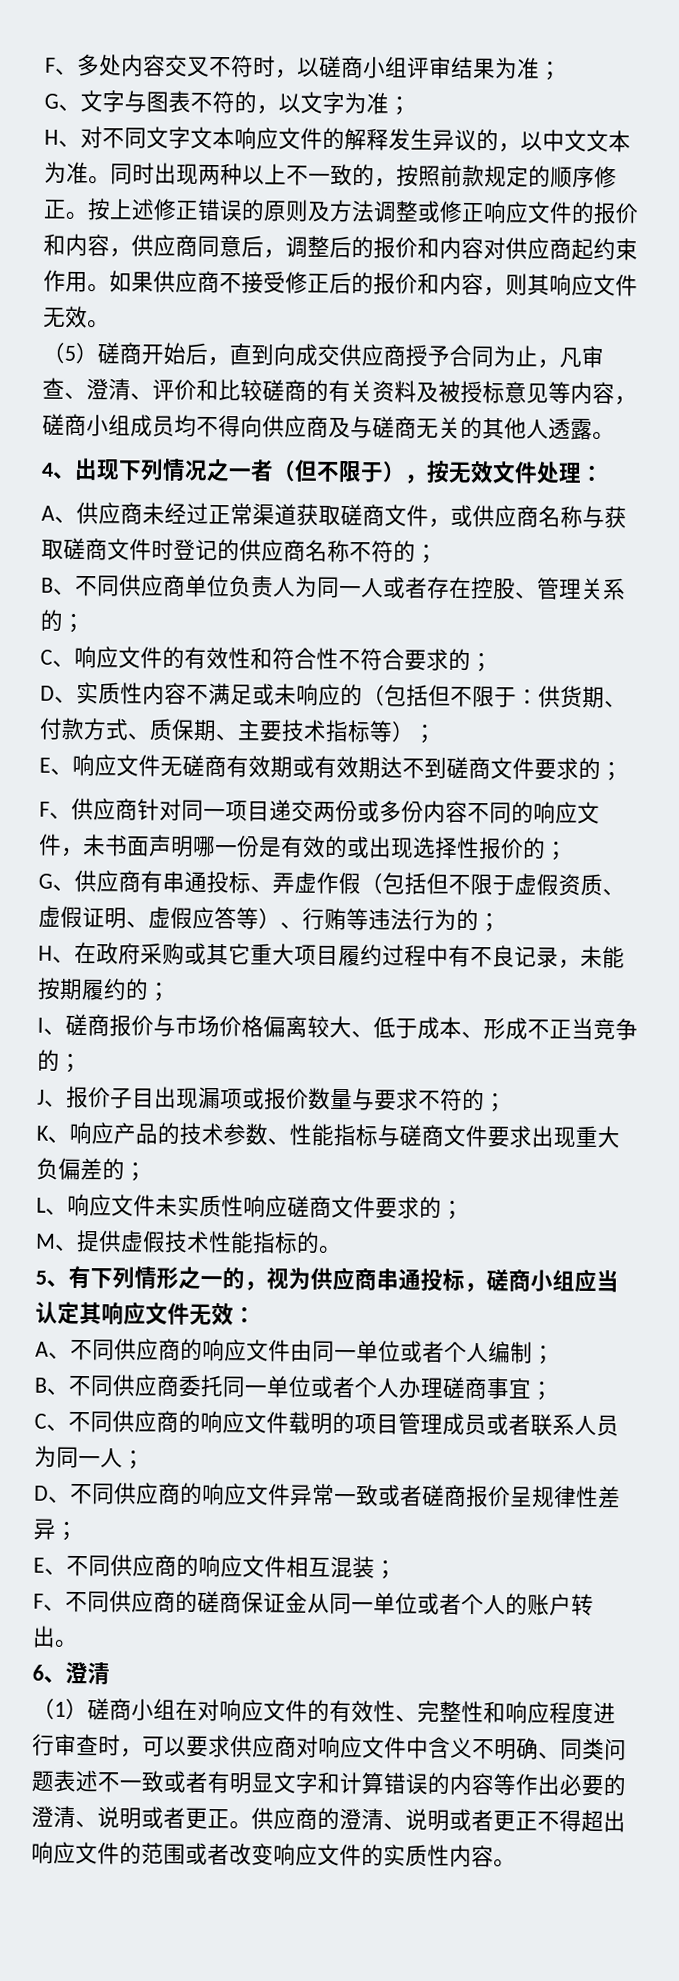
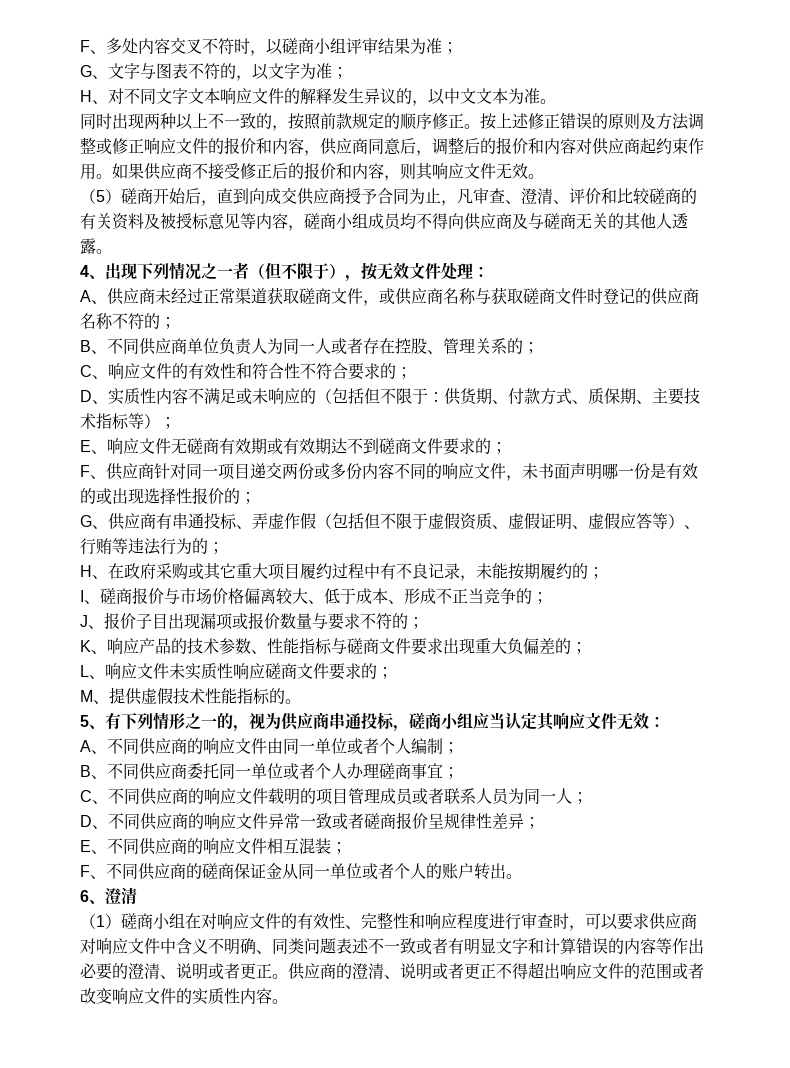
(111, 180) none -> (556, 101) //

